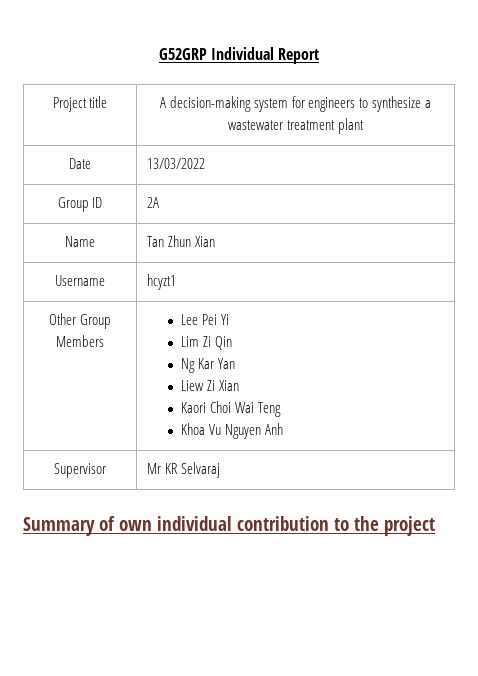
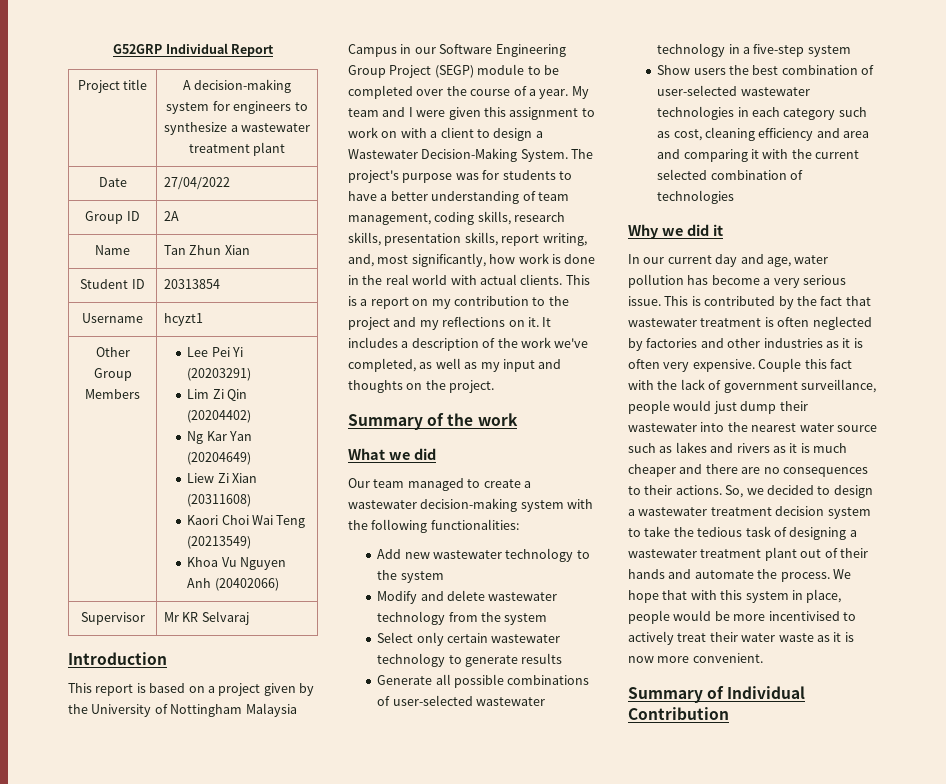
[146,158,205,169] 13/03/2022 -> [164,177,231,190] 27/04/2022
(215, 241) none -> [80,279,145,289] [164,279,221,289] // Student ID | 20313854
(229, 319) none -> [187,368,252,381] (20203291)
(232, 343) none -> [187,410,252,423] (20204402)
(235, 363) none -> [187,452,252,465] (20204649)
(239, 385) none -> [187,494,252,507] (20311608)
(281, 409) none -> [187,536,252,549] (20213549)
(283, 429) none -> [214,578,279,591] (20402066)
[23,516,435,536] Summary of own individual contribution to the project -> [68,652,167,665] [68,683,314,696] [68,703,297,717] [348,44,566,57] [348,64,559,78] [348,85,589,99] [348,107,595,120] [348,127,543,141] [348,148,594,162] [348,170,572,183] [348,191,569,204] [348,211,566,225] [348,232,587,246] [348,253,596,267] [348,274,590,285] [348,296,569,309] [348,316,552,330] [348,337,589,351] [348,358,562,372] [348,380,495,393] [348,413,518,430] [348,448,436,460] [348,478,531,491] [348,498,594,512] [348,519,519,533] [377,548,590,562] [377,570,444,583] [377,590,558,604] [377,611,548,625] [377,632,561,646] [377,653,563,667] [377,674,590,688] [377,695,546,706] [657,43,851,57] [657,65,875,75] [657,85,810,96] [657,106,867,120] [657,127,870,141] [657,149,860,162] [657,169,804,180] [657,190,735,204] [628,224,723,239] [628,254,829,267] [628,274,846,288] [628,296,871,309] [628,316,872,330] [628,338,863,351] [628,358,852,372] [628,379,876,393] [628,400,808,414] [628,422,877,432] [628,442,847,453] [628,464,868,477] [628,485,873,498] [628,506,871,519] [628,526,857,540] [628,547,868,561] [628,569,851,582] [628,589,842,603] [628,610,856,624] [628,631,854,645] [628,653,763,663] [628,686,806,703] [628,707,729,720] Introduction // This report is based on a project given by the University of Nottingham Malaysia Campus in our Software Engineering Group Project (SEGP) module to be completed over the course of a year. My team and I were given this assignment to work on with a client to design a Wastewater Decision-Making System. The project's purpose was for students to have a better understanding of team management, coding skills, research skills, presentation skills, report writing, and, most significantly, how work is done in the real world with actual clients. This is a report on my contribution to the project and my reflections on it. It includes a description of the work we've completed, as well as my input and thoughts on the project. // Summary of the work // What we did // Our team managed to create a wastewater decision-making system with the following functionalities: // Add new wastewater technology to the system // Modify and delete wastewater technology from the system // Select only certain wastewater technology to generate results // Generate all possible combinations of user-selected wastewater technology in a five-step system // Show users the best combination of user-selected wastewater technologies in each category such as cost, cleaning efficiency and area and comparing it with the current selected combination of technologies // Why we did it // In our current day and age, water pollution has become a very serious issue. This is contributed by the fact that wastewater treatment is often neglected by factories and other industries as it is often very expensive. Couple this fact with the lack of government surveillance, people would just dump their wastewater into the nearest water source such as lakes and rivers as it is much cheaper and there are no consequences to their actions. So, we decided to design a wastewater treatment decision system to take the tedious task of designing a wastewater treatment plant out of their hands and automate the process. We hope that with this system in place, people would be more incentivised to actively treat their water waste as it is now more convenient. // Summary of Individual Contribution

